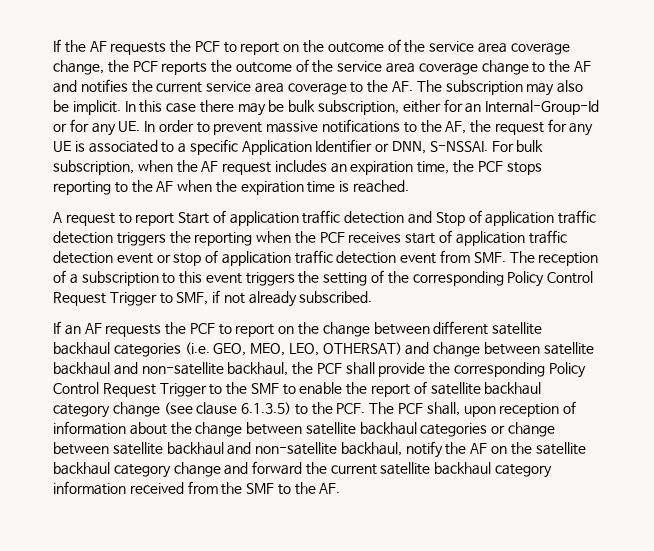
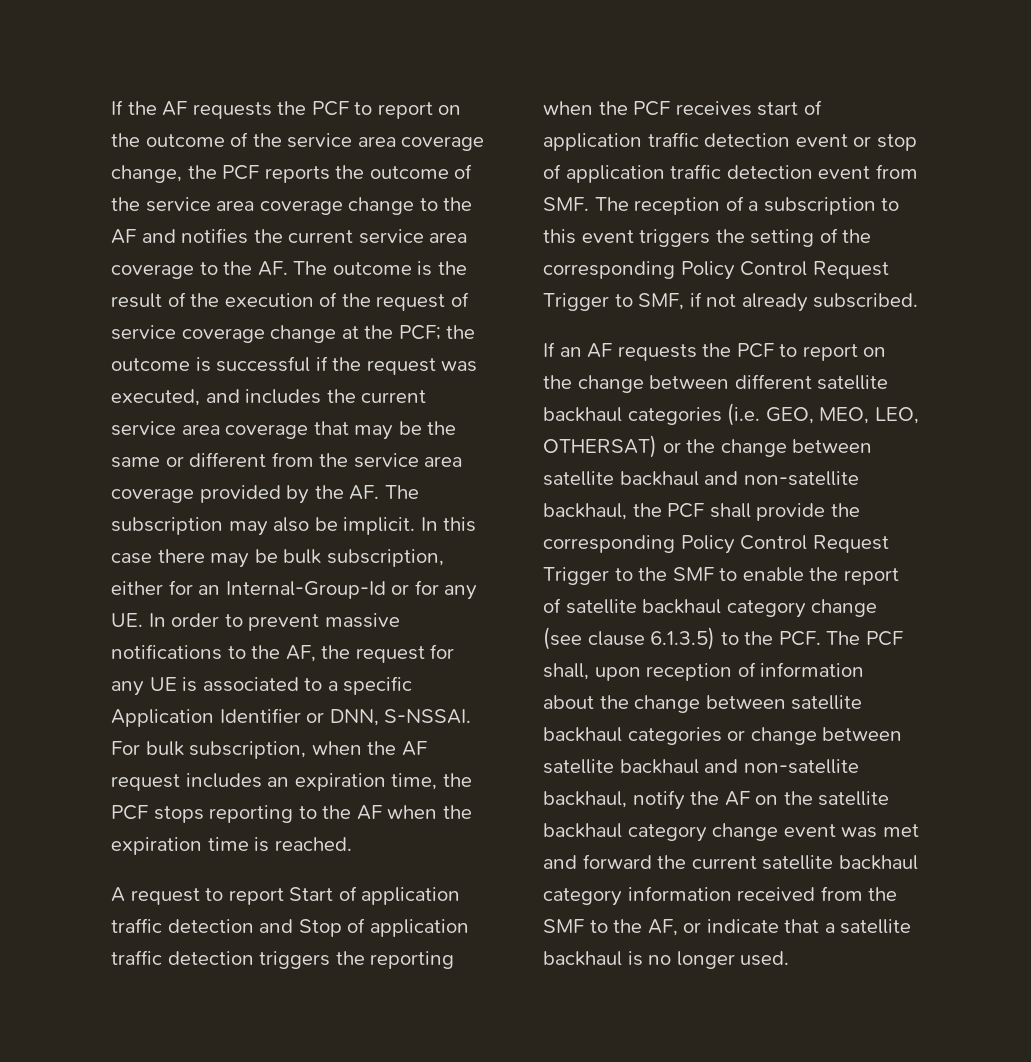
(442, 86) none -> [332,261,467,276] [111,292,469,311] [111,325,476,343] [111,356,478,375] [111,389,427,406] [111,421,457,440] [111,452,463,468] [111,485,419,504] outcome is the result of the execution of the request of service coverage change at the PCF; the outcome is successful if the request was executed, and includes the current service area coverage that may be the same or different from the service area coverage provided by the AF. The
[405,342,430,355] and -> [662,439,716,453] or the
(221, 469) none -> [783,824,919,838] event was met
[319,483,341,494] AF. -> [647,919,912,936] [543,951,790,969] AF, or indicate that a satellite backhaul is no longer used.

